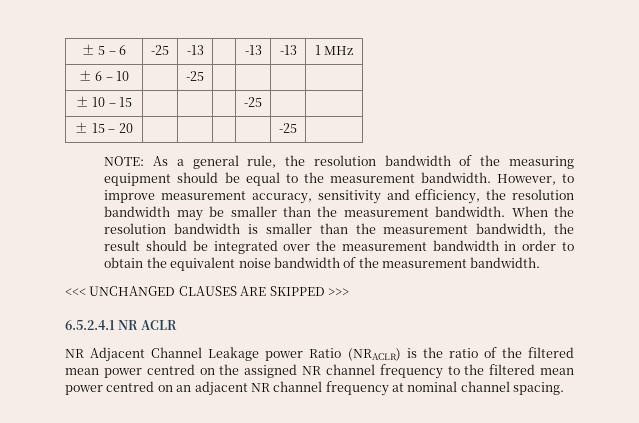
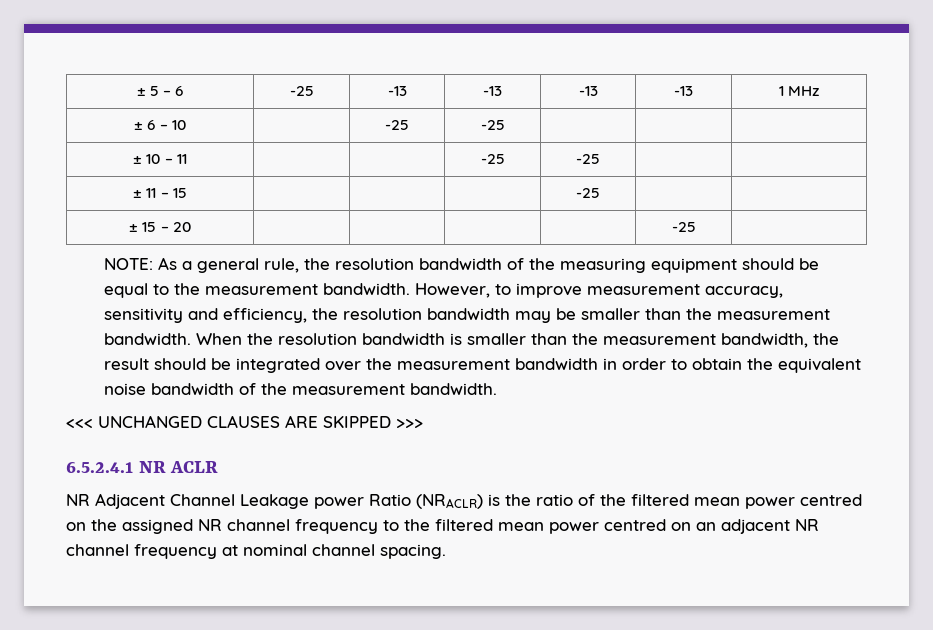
(204, 50) none -> [483,86,502,96] -13
(204, 76) none -> [480,120,505,130] -25
(116, 105) none -> [176,154,187,164] [480,154,505,164] [576,154,600,164] [133,188,169,198] 11 | | | -25 | -25 | | // ± 11 –

